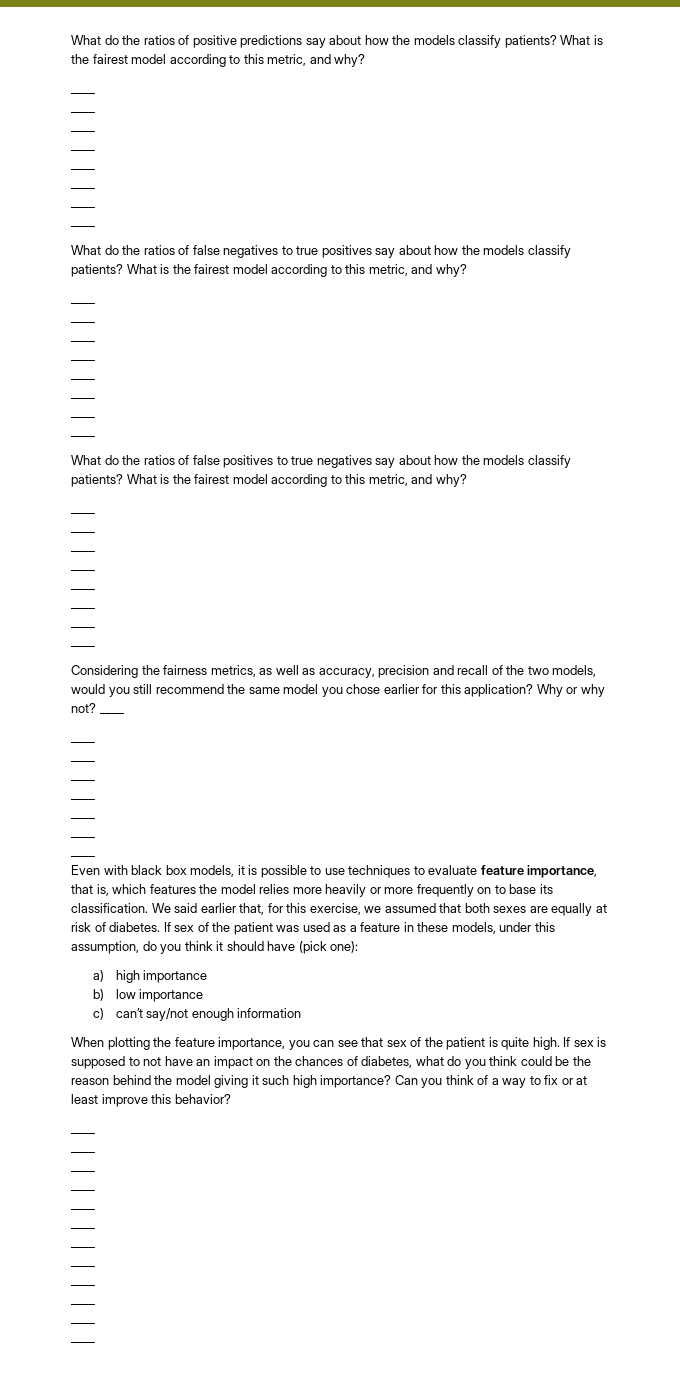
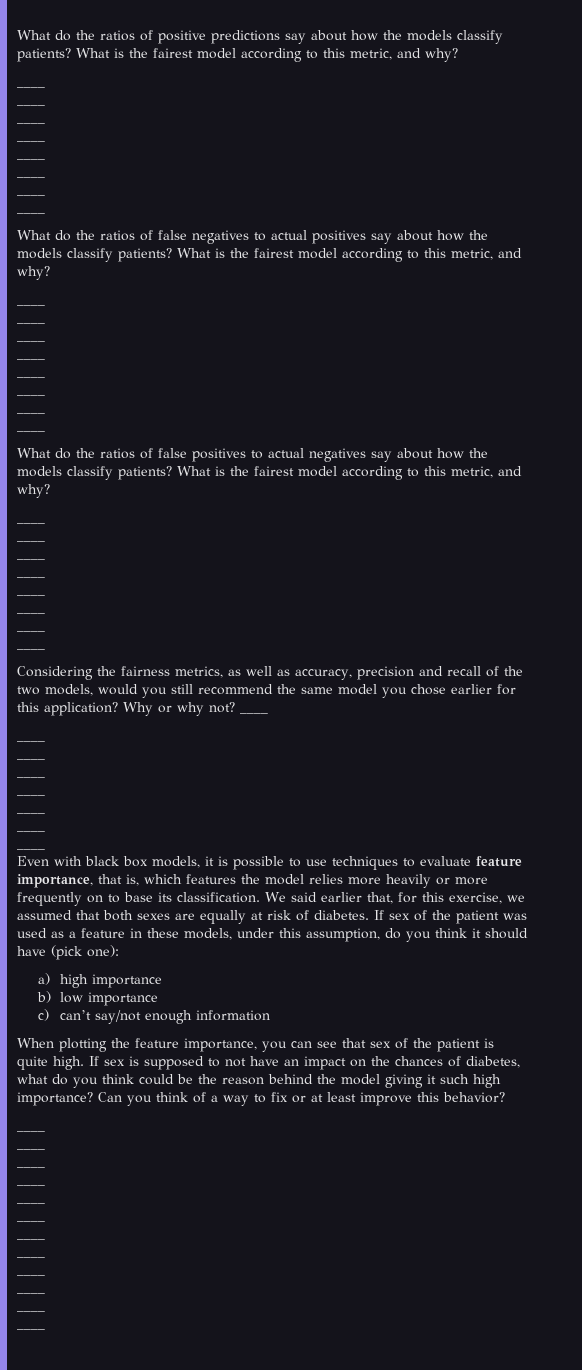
[296,246,319,255] true -> [271,230,307,240] actual
[291,456,314,465] true -> [268,448,304,458] actual

